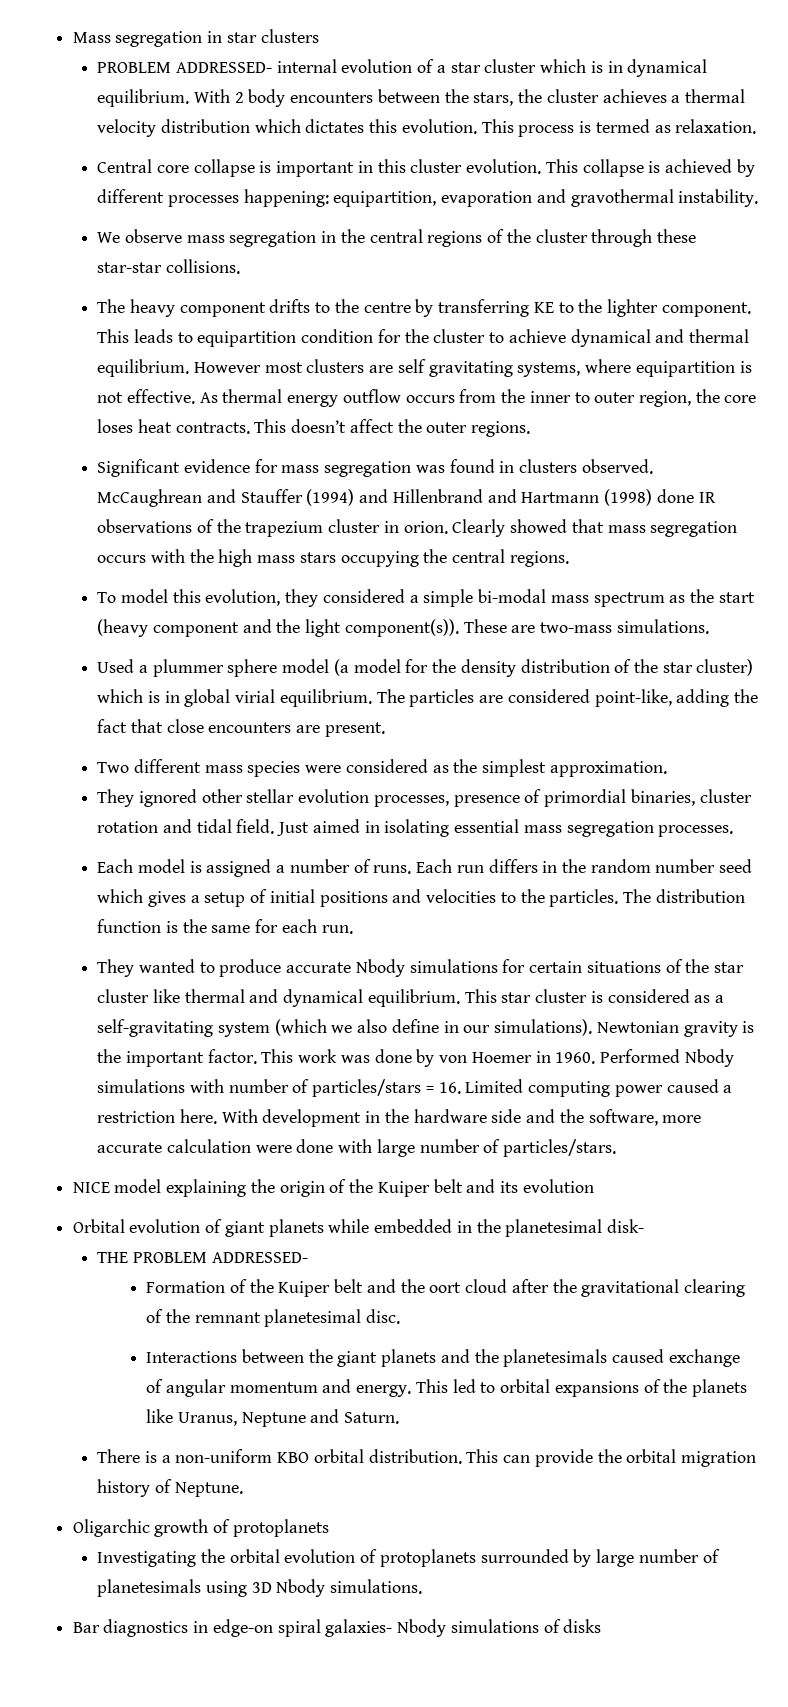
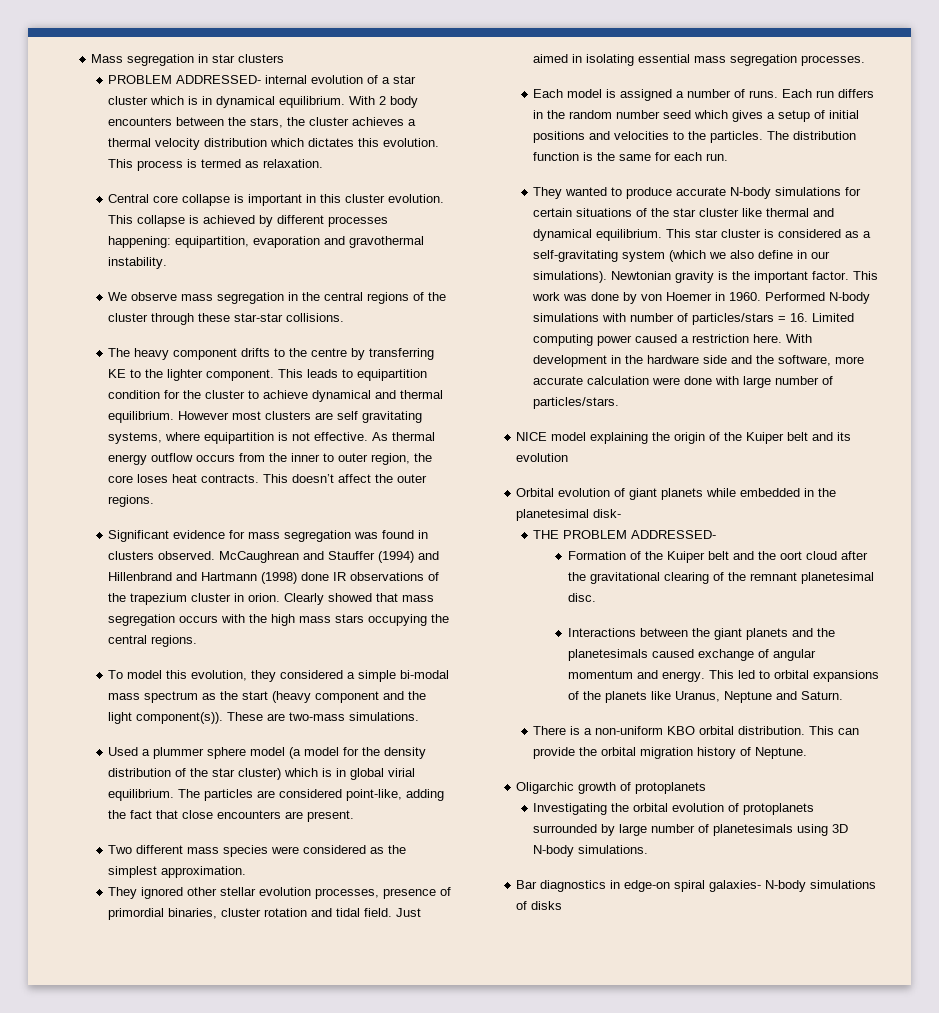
[355,959,405,977] Nbody -> [730,187,772,199] N-body
[684,1049,734,1067] Nbody -> [829,292,871,304] N-body
[276,1579,326,1597] Nbody -> [533,845,575,857] N-body
[397,1619,447,1637] Nbody -> [765,880,807,892] N-body

